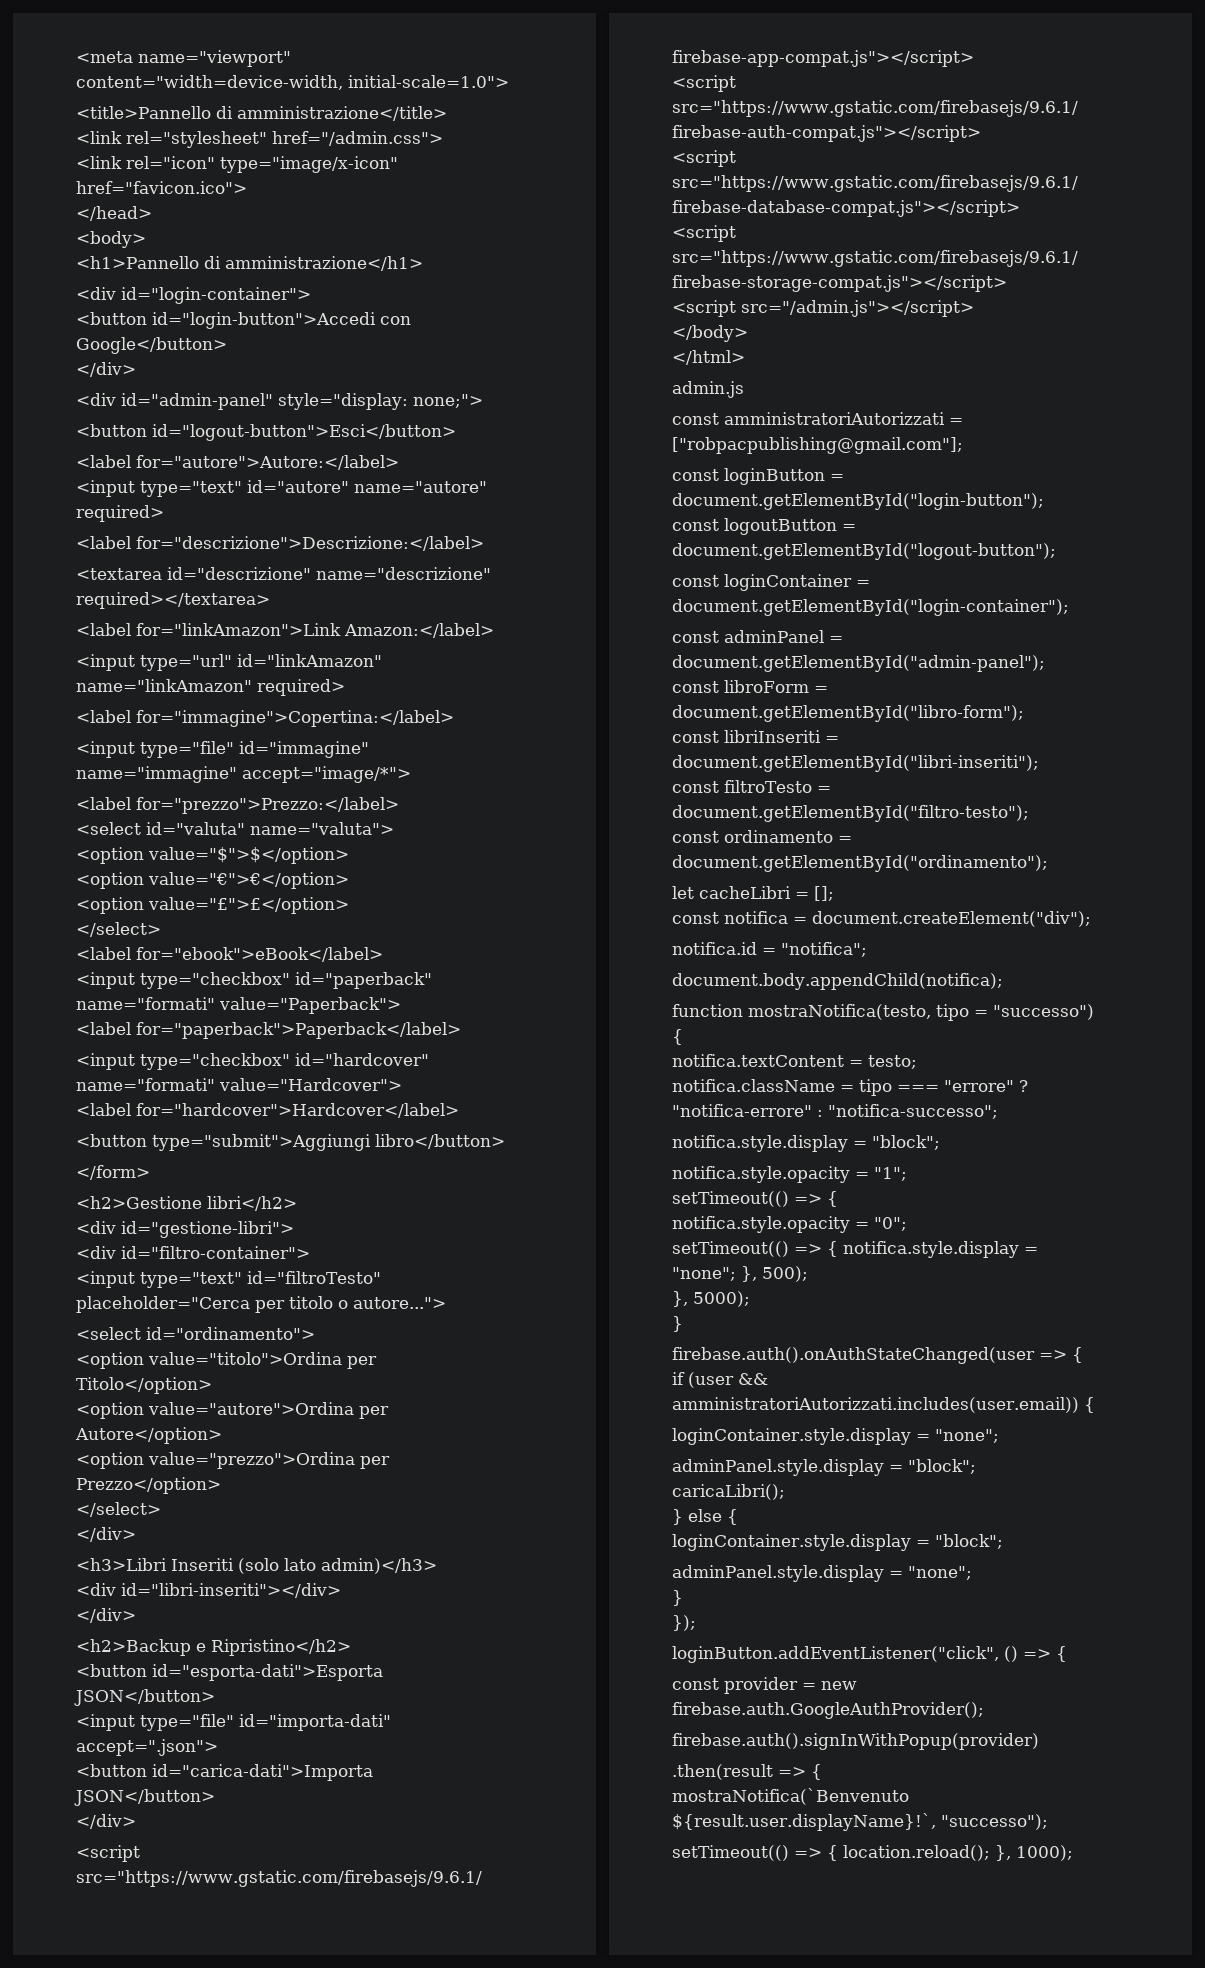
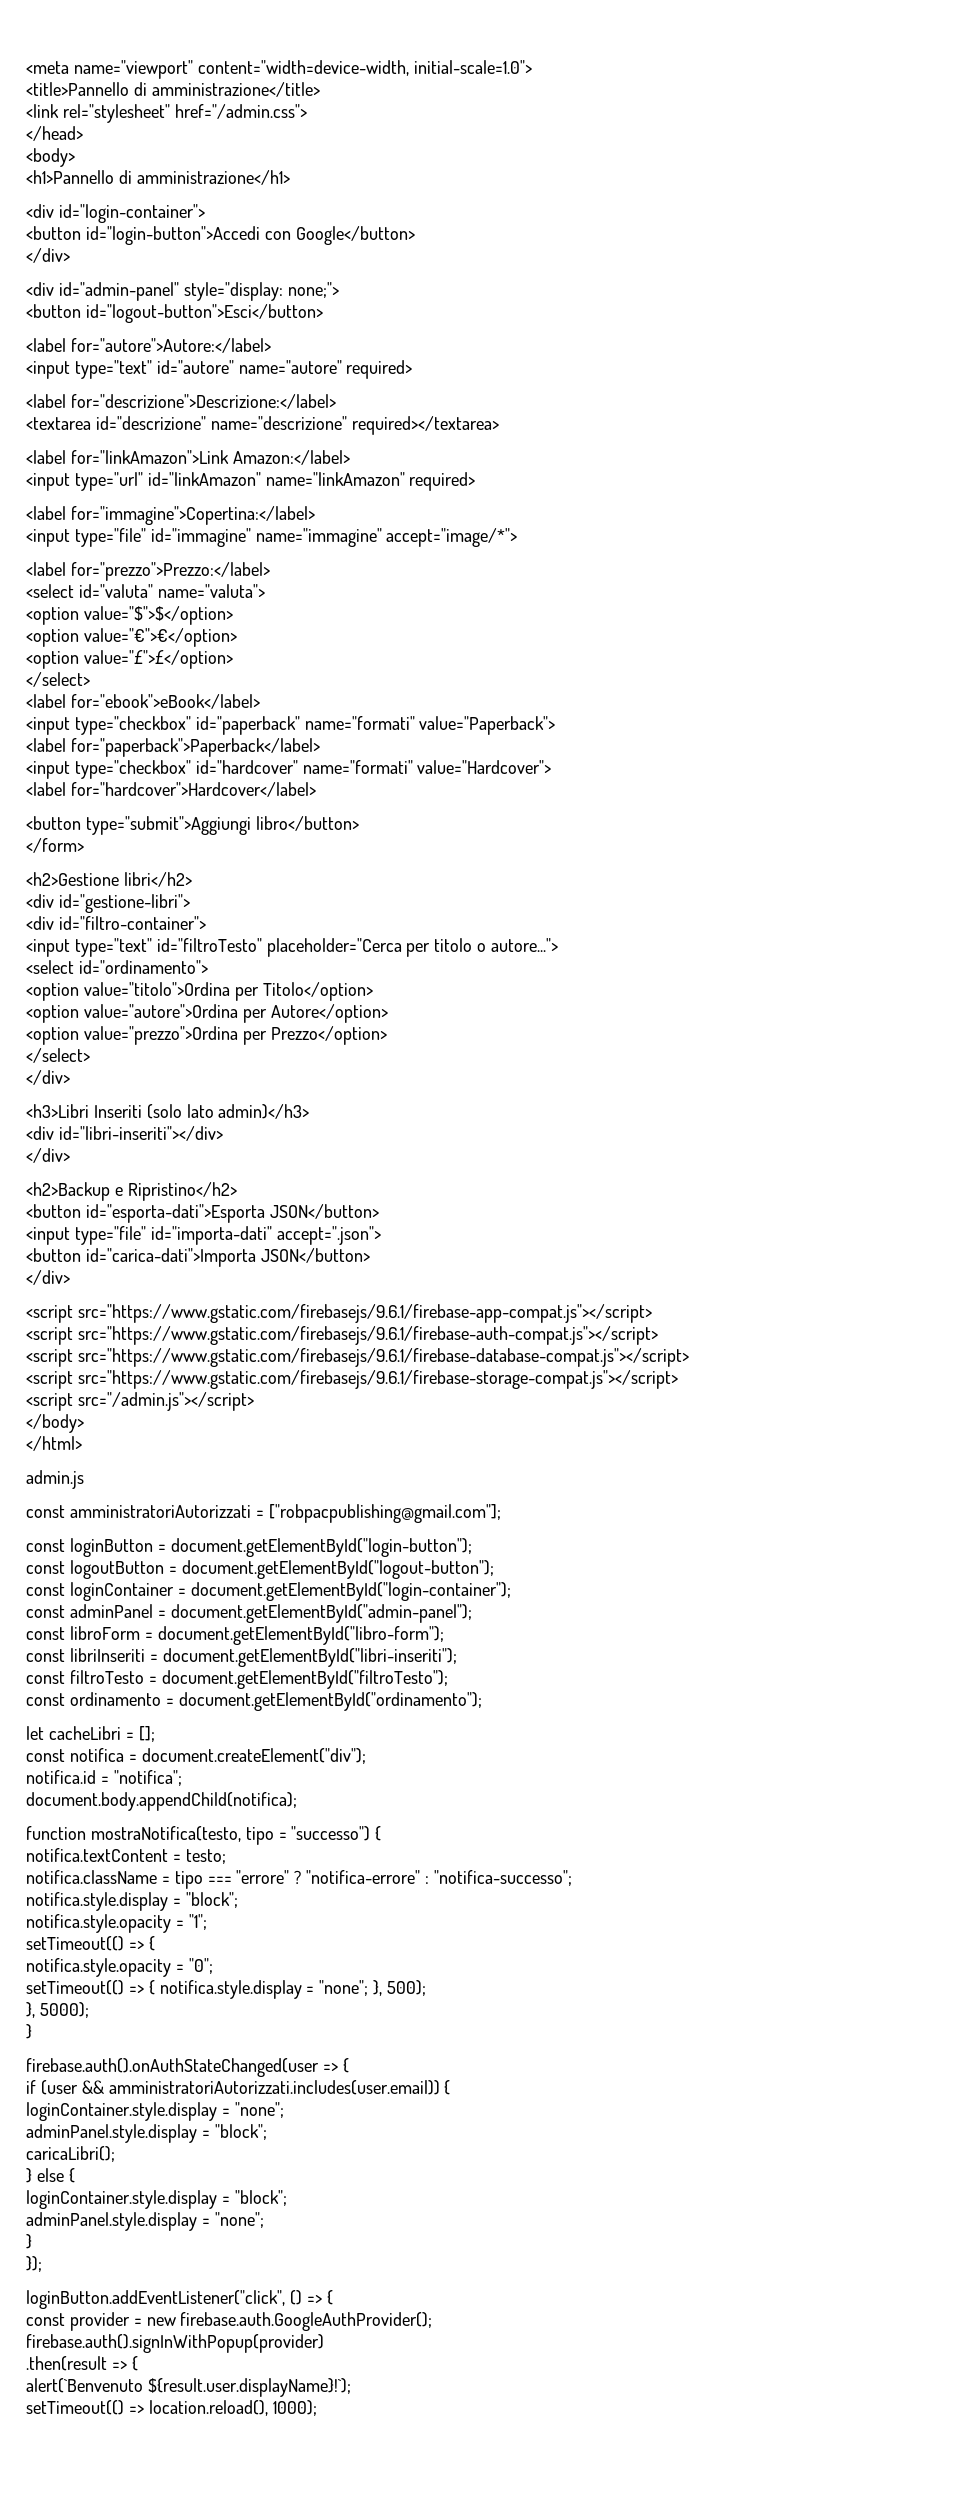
[76,156,398,173] [76,181,247,194] // <link rel="icon" type="image/x-icon" href="favicon.ico"> -> (307, 111) none
[672,805,1029,822] document.getElementById("filtro-testo"); -> [161,1670,448,1689] document.getElementById("filtroTesto");
[672,1788,909,1805] [672,1813,1048,1831] [672,1845,1011,1861] mostraNotifica(`Benvenuto ${result.user.displayName}!`, "successo"); // setTimeout(() => { location.reload(); }, -> [26,2378,351,2397] [26,2400,268,2416] alert(`Benvenuto ${result.user.displayName}!`); // setTimeout(() => location.reload(),

